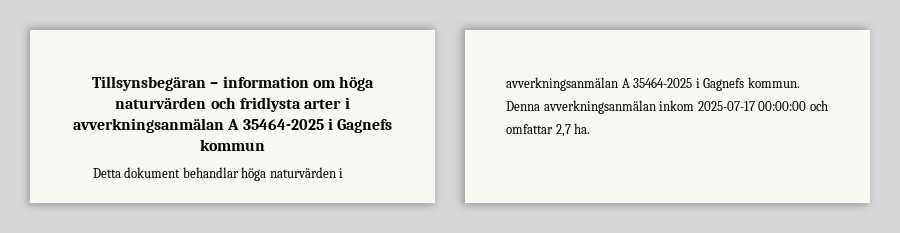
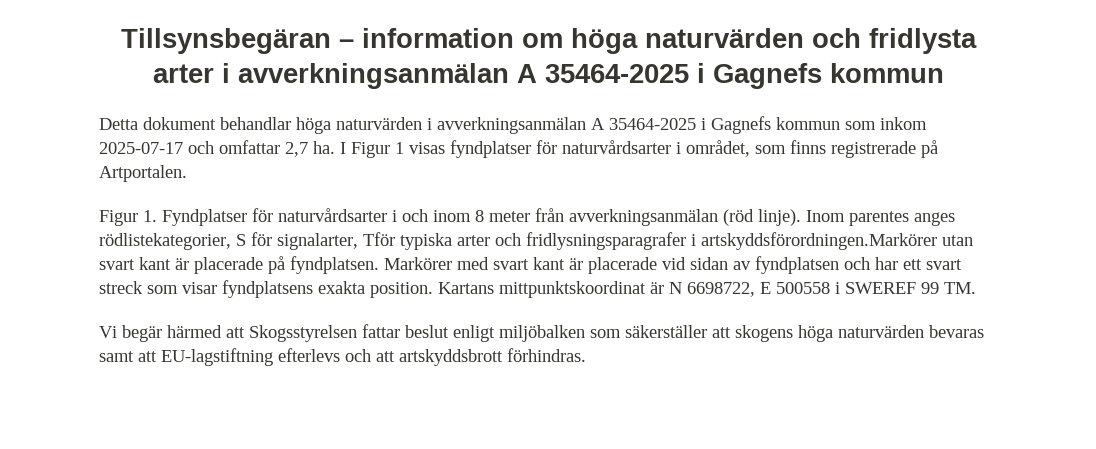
[747,77,800,88] [506,100,656,114] kommun. Denna avverkningsanmälan -> [776,117,876,130] kommun som
[758,101,807,111] 00:00:00 -> (183, 148) none
(591, 128) none -> [340,140,938,158] [99,165,187,182] [99,208,955,226] [99,232,973,250] [99,256,962,274] [99,280,976,298] [99,324,984,342] [99,348,586,366] I Figur 1 visas fyndplatser för naturvårdsarter i området, som finns registrerade på Artportalen. // Figur 1. Fyndplatser för naturvårdsarter i och inom 8 meter från avverkningsanmälan (röd linje). Inom parentes anges rödlistekategorier, S för signalarter, Tför typiska arter och fridlysningsparagrafer i artskyddsförordningen.Markörer utan svart kant är placerade på fyndplatsen. Markörer med svart kant är placerade vid sidan av fyndplatsen och har ett svart streck som visar fyndplatsens exakta position. Kartans mittpunktskoordinat är N 6698722, E 500558 i SWEREF 99 TM. // Vi begär härmed att Skogsstyrelsen fattar beslut enligt miljöbalken som säkerställer att skogens höga naturvärden bevaras samt att EU-lagstiftning efterlevs och att artskyddsbrott förhindras.

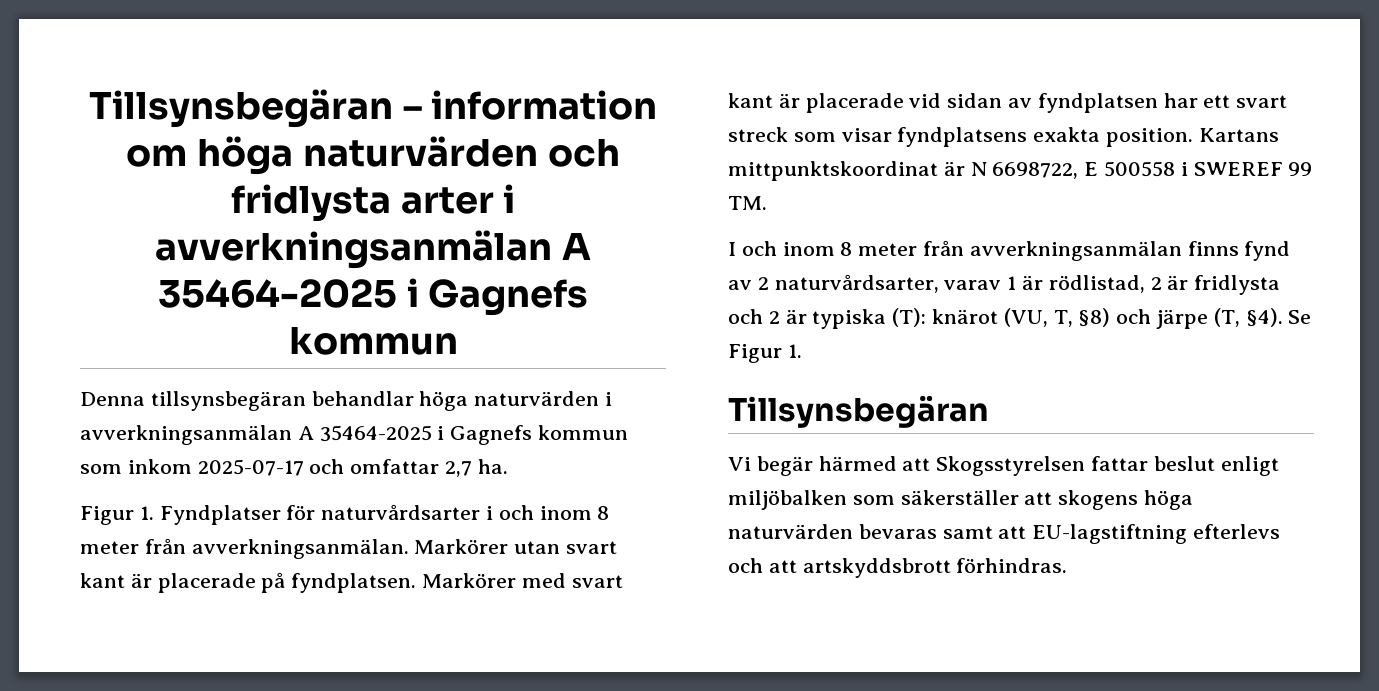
[99,117,216,130] Detta dokument -> [80,391,306,411] Denna tillsynsbegäran
[340,140,938,158] [99,165,187,182] I Figur 1 visas fyndplatser för naturvårdsarter i området, som finns registrerade på Artportalen. -> (508, 466) none
[569,209,955,226] [99,232,937,250] avverkningsanmälan (röd linje). Inom parentes anges rödlistekategorier, S för signalarter, Tför typiska arter och fridlysningsparagrafer i artskyddsförordningen.Markörer -> [191,539,509,559] avverkningsanmälan. Markörer
[844,257,870,270] och -> (1158, 103) none
(976, 288) none -> [728,240,1291,261] [728,274,1281,295] [728,308,1312,329] [728,344,802,363] [728,395,989,428] // I och inom 8 meter från avverkningsanmälan finns fynd av 2 naturvårdsarter, varav 1 är rödlistad, 2 är fridlysta och 2 är typiska (T): knärot (VU, T, §8) och järpe (T, §4). Se Figur 1. // Tillsynsbegäran

